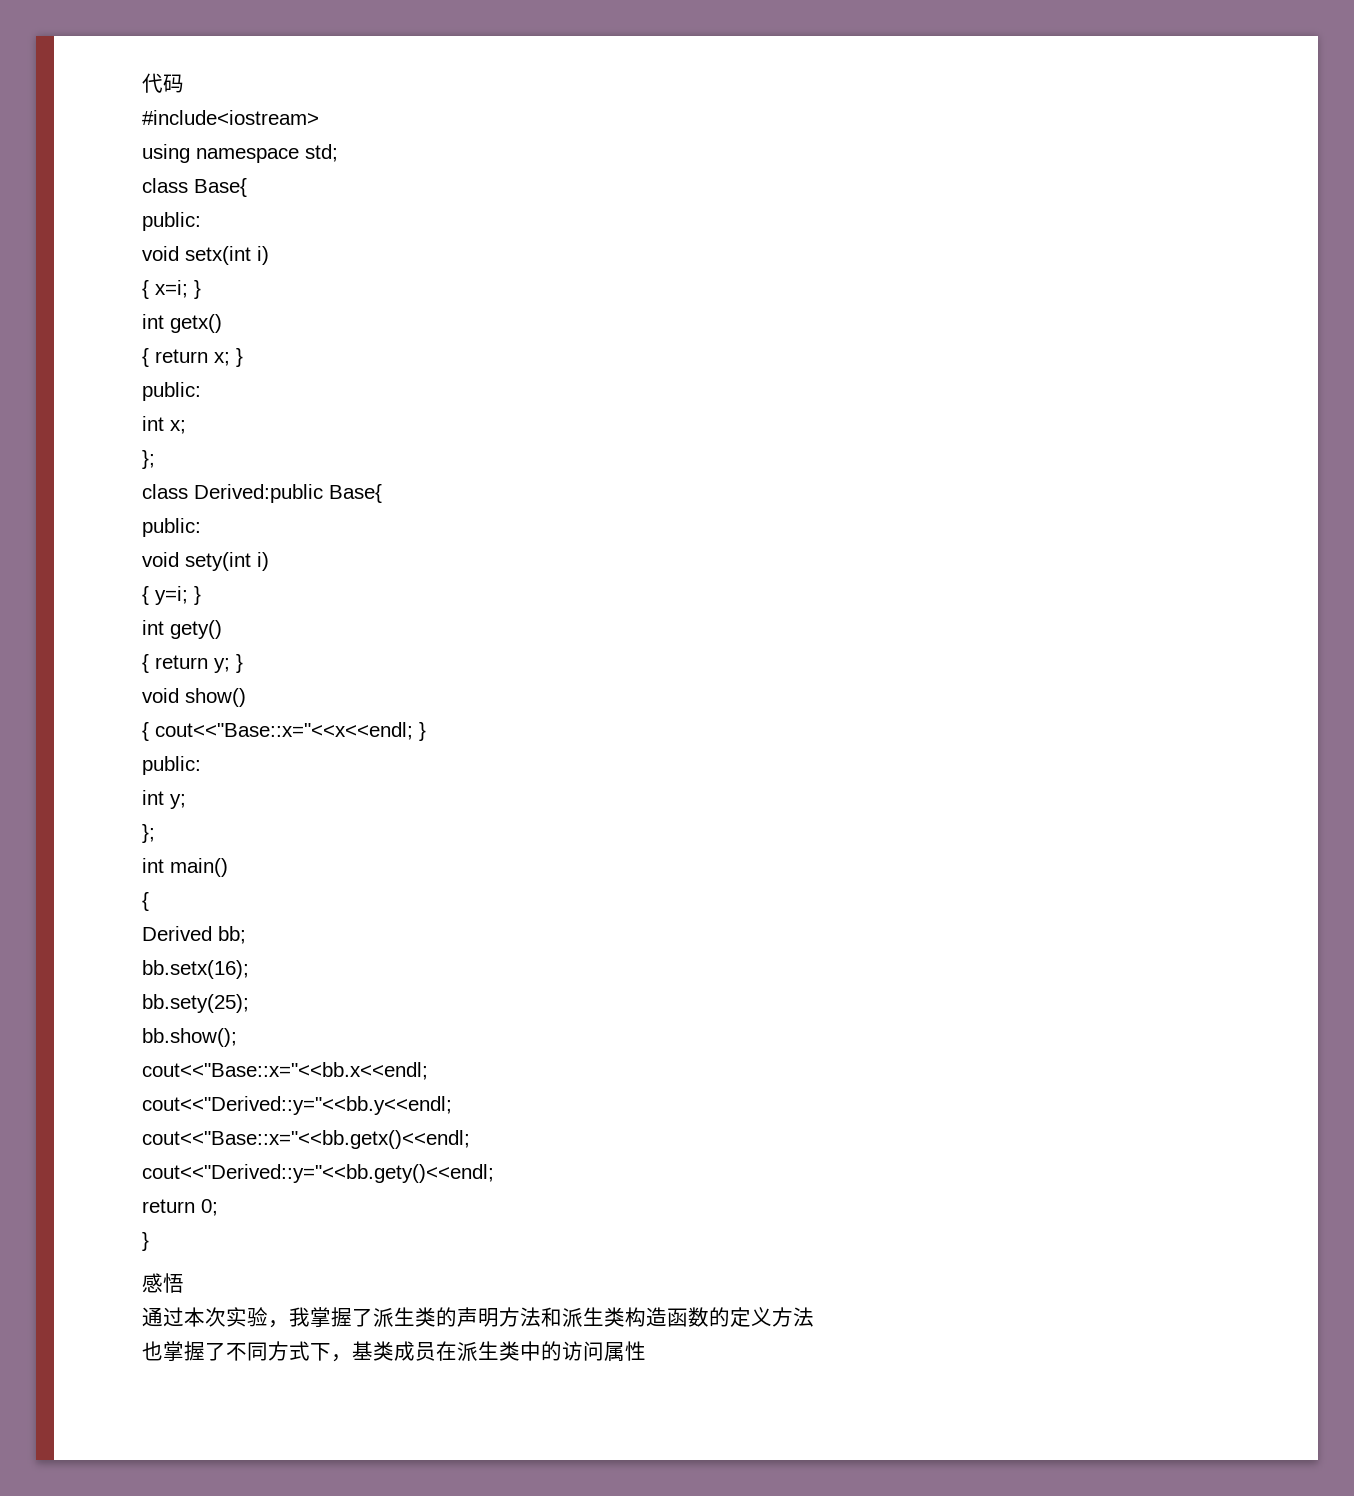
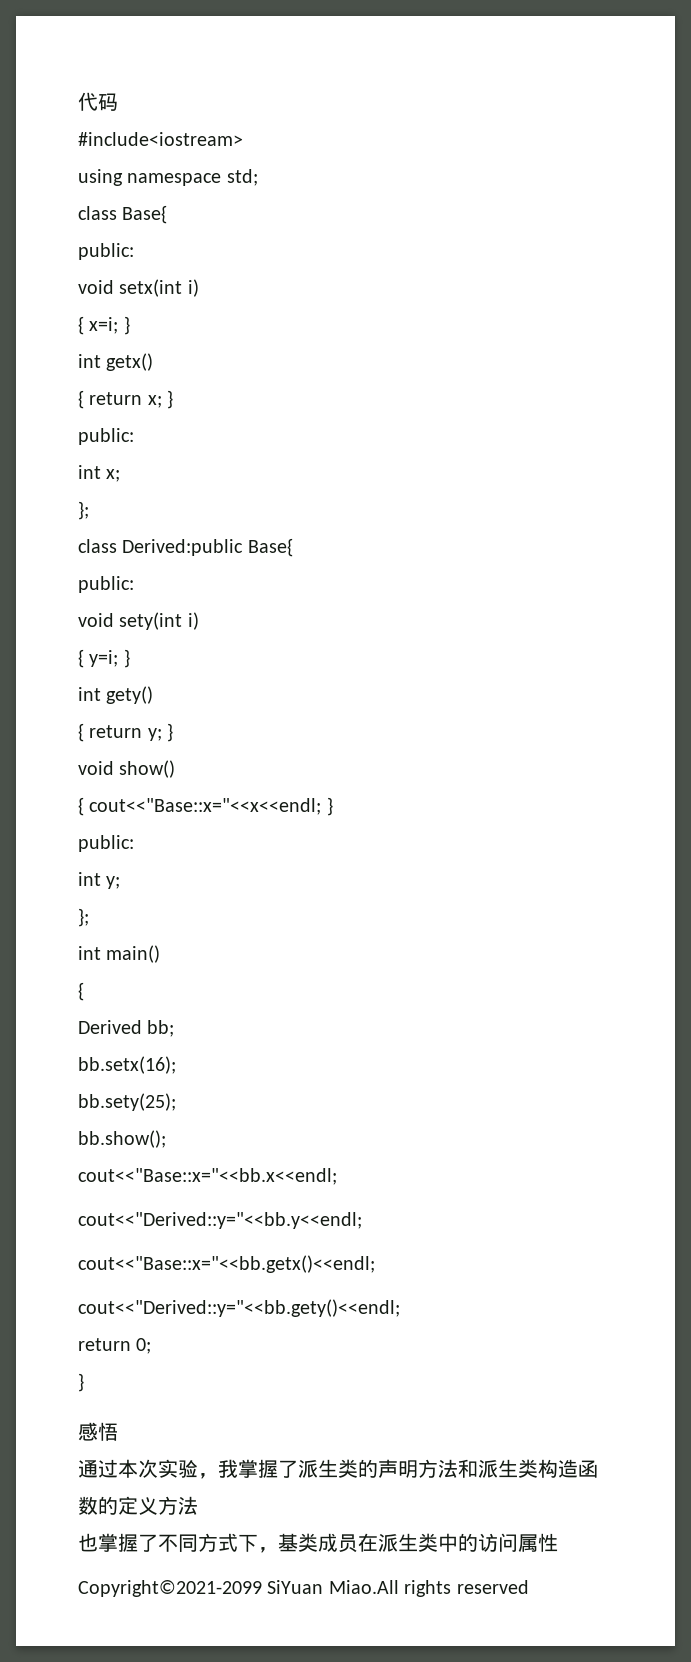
(646, 1351) none -> [78,1580,529,1597] // Copyright©2021-2099 SiYuan Miao.All rights reserved

